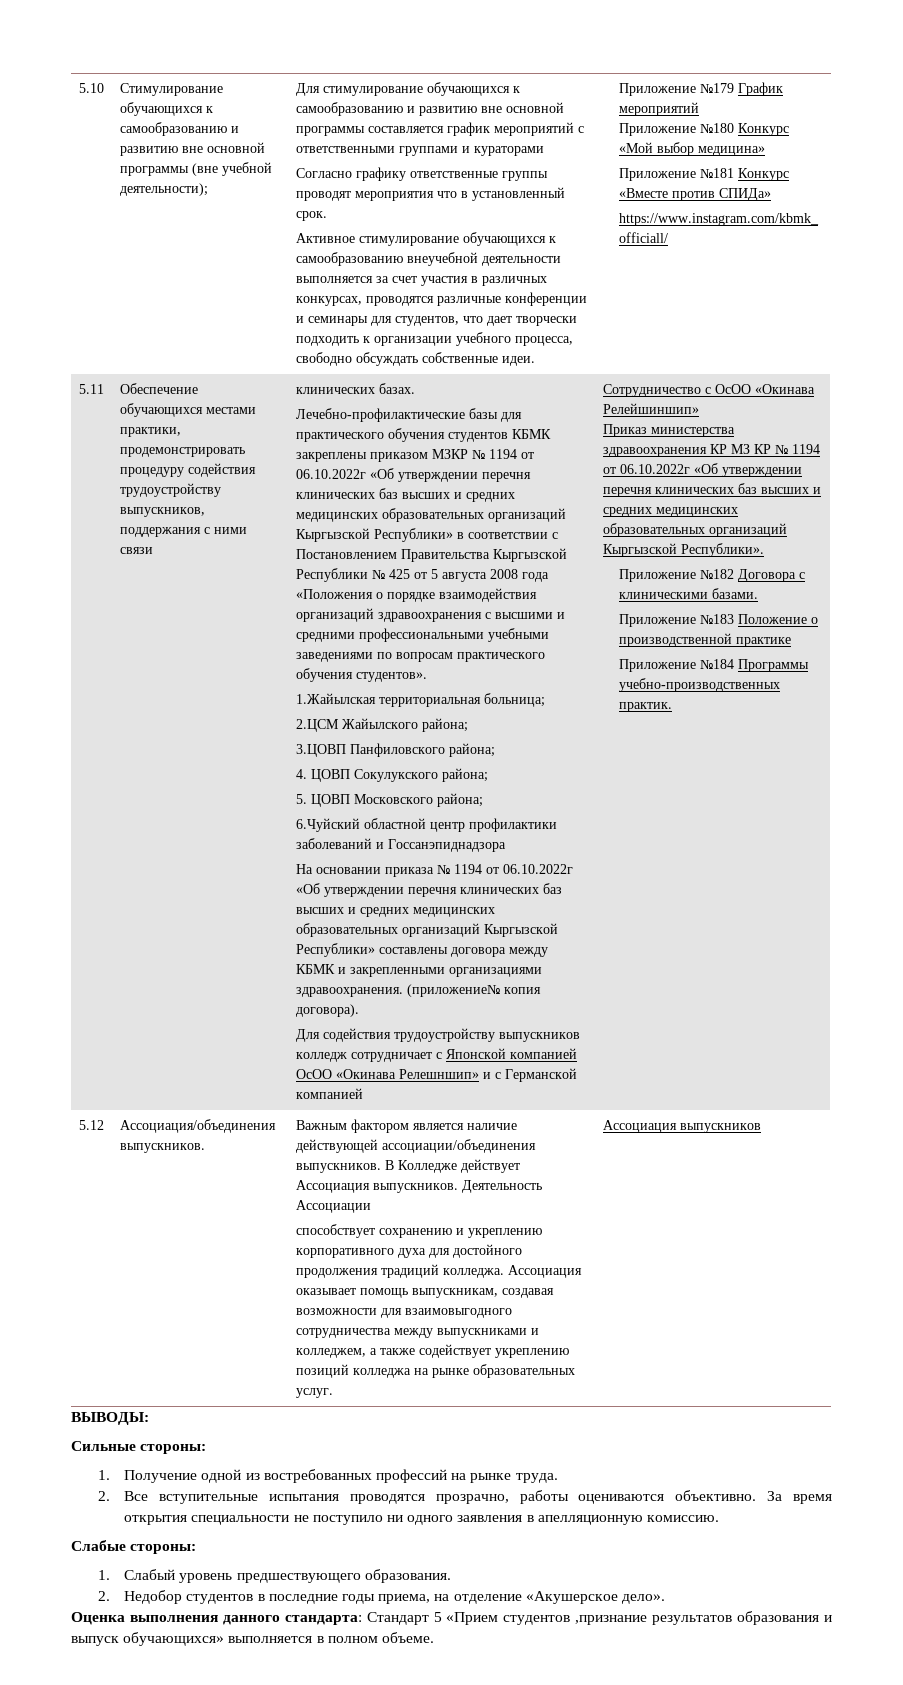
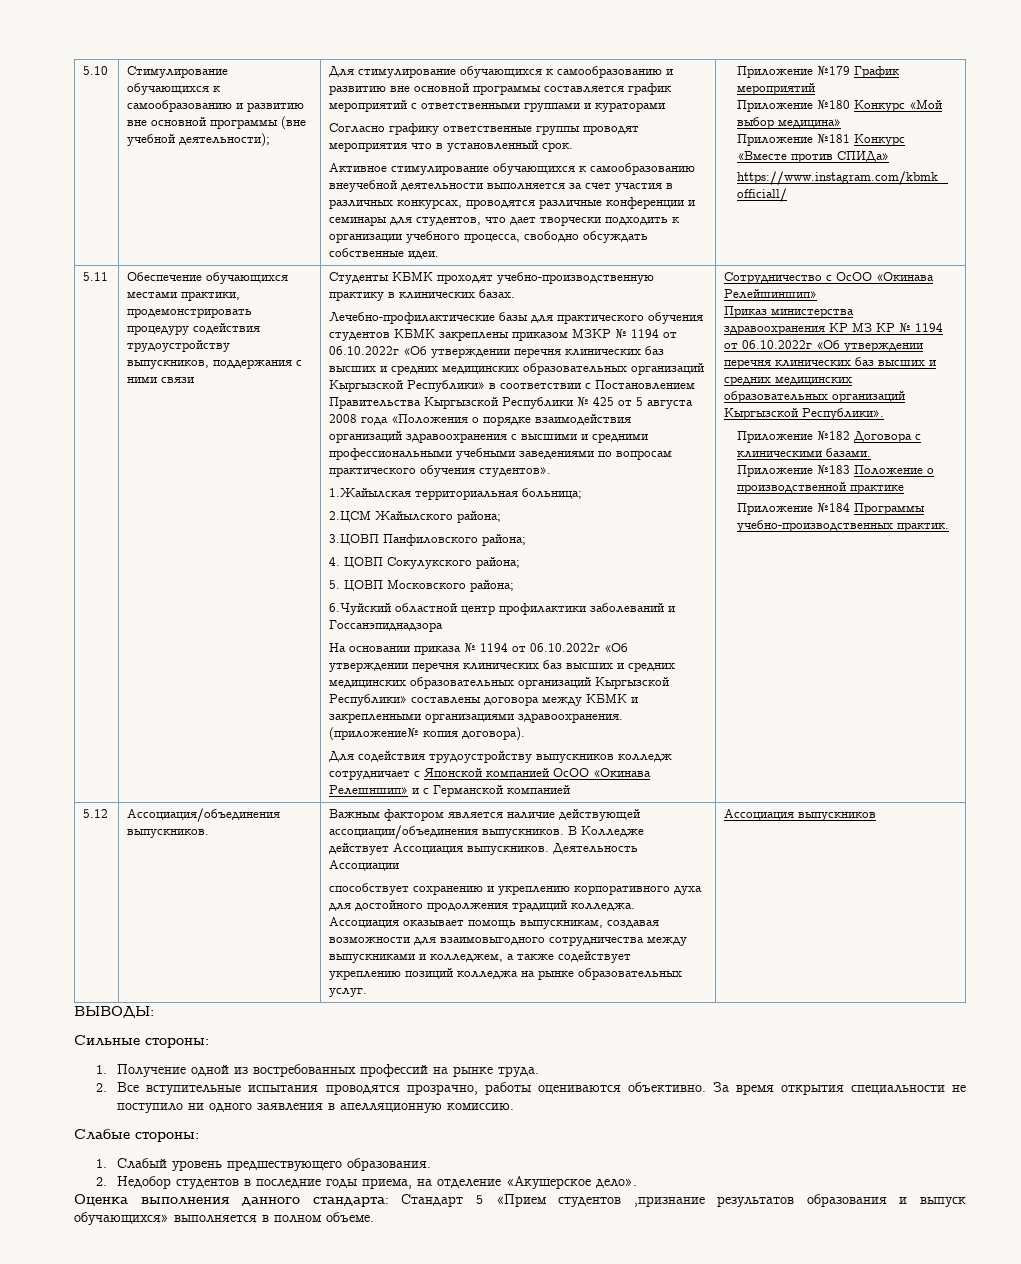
(153, 550) none -> [329,271,655,284] [329,291,396,301] Студенты КБМК проходят учебно-производственную практику в

